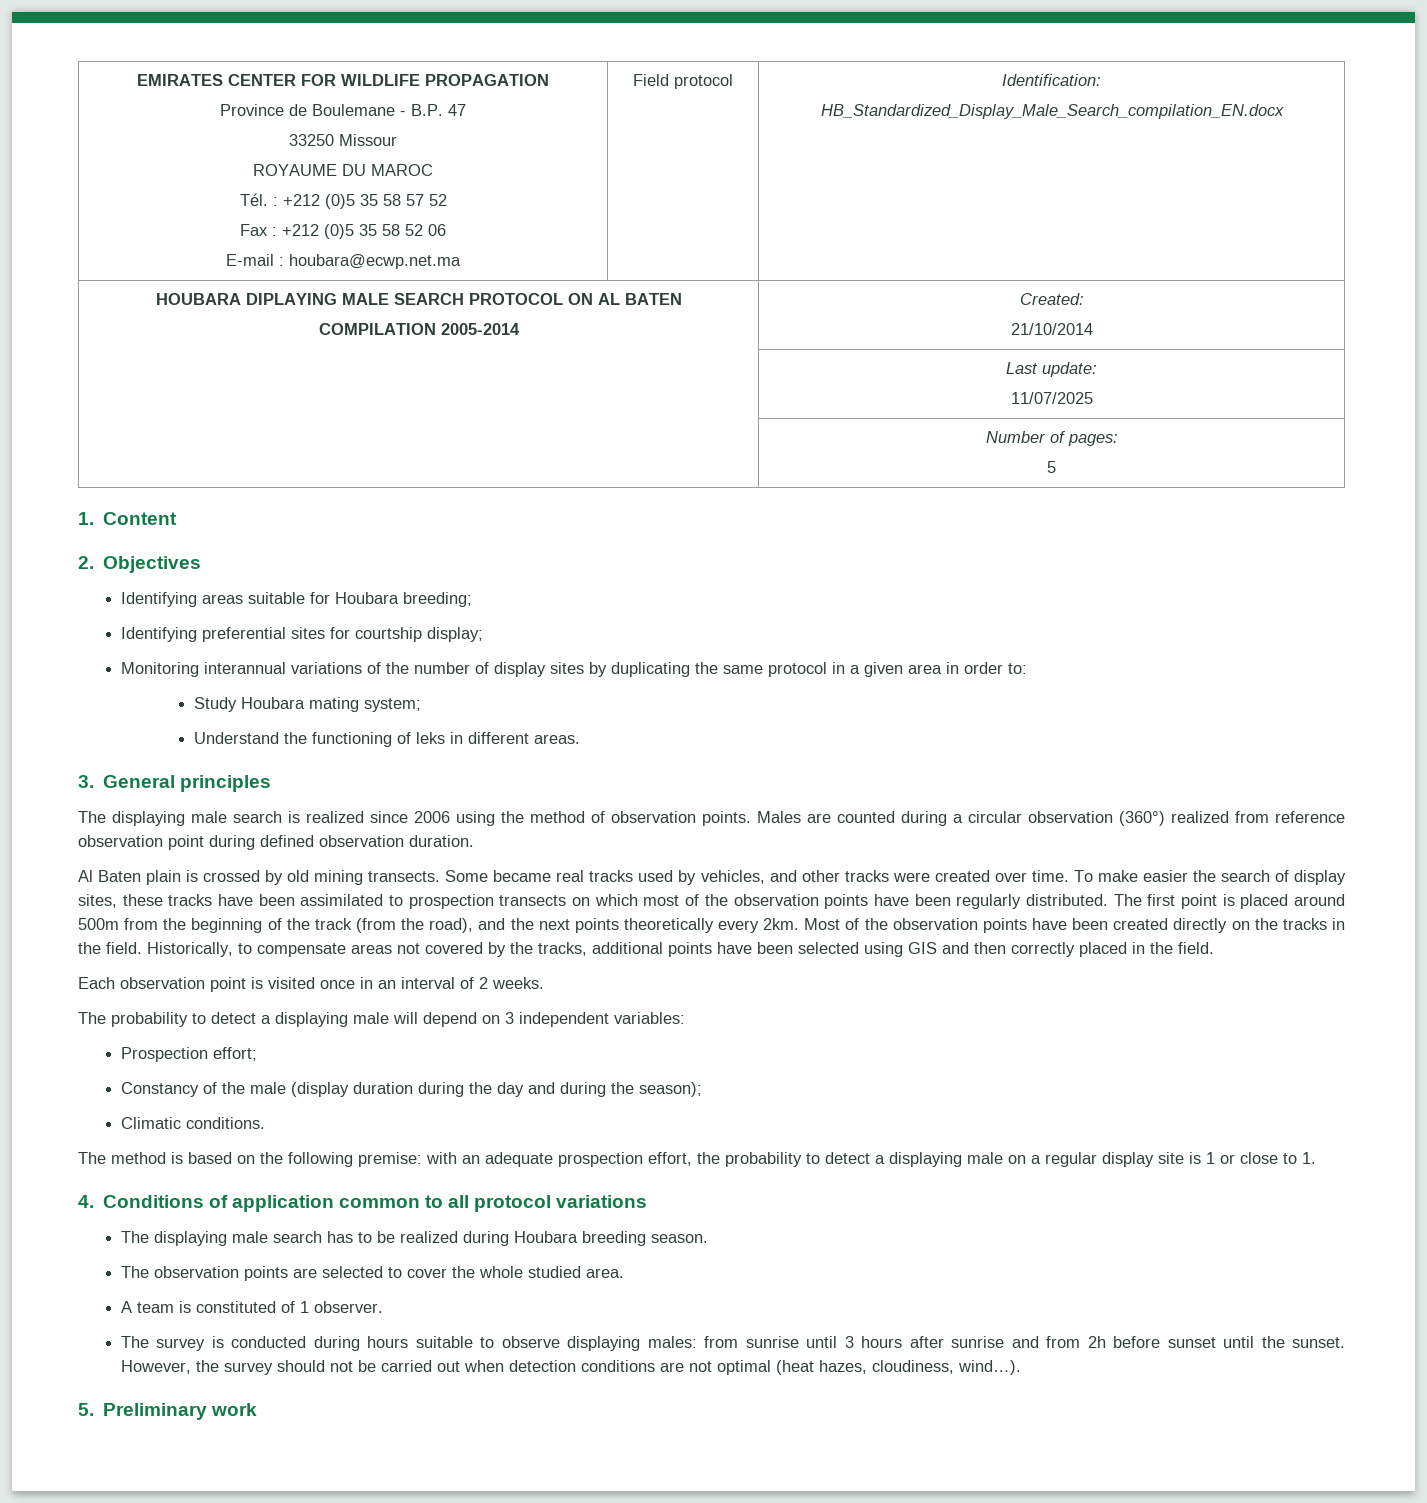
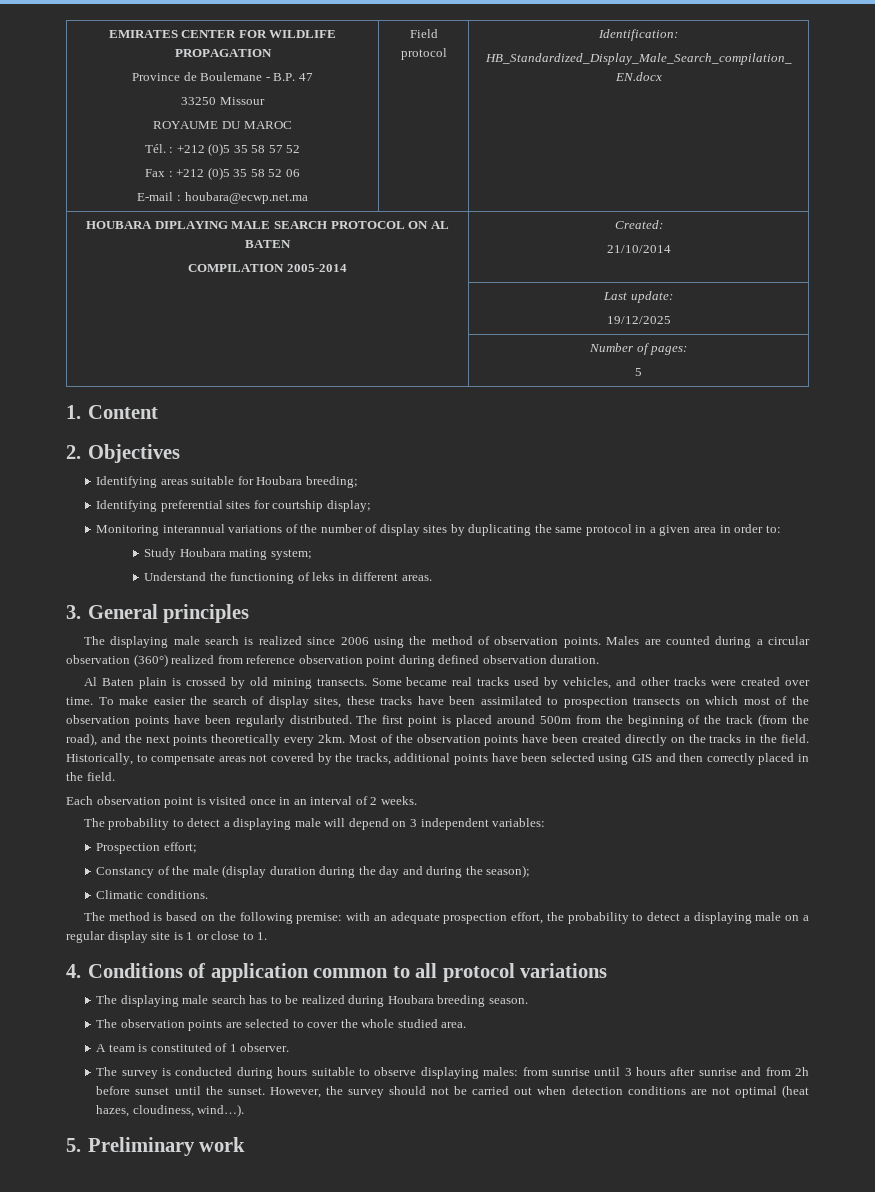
[1010,392,1093,404] 11/07/2025 -> [606,316,671,324] 19/12/2025

